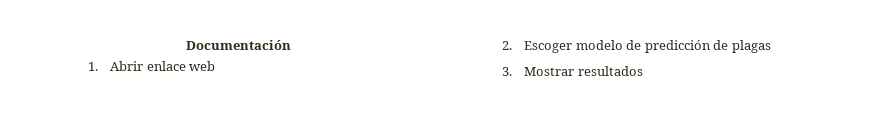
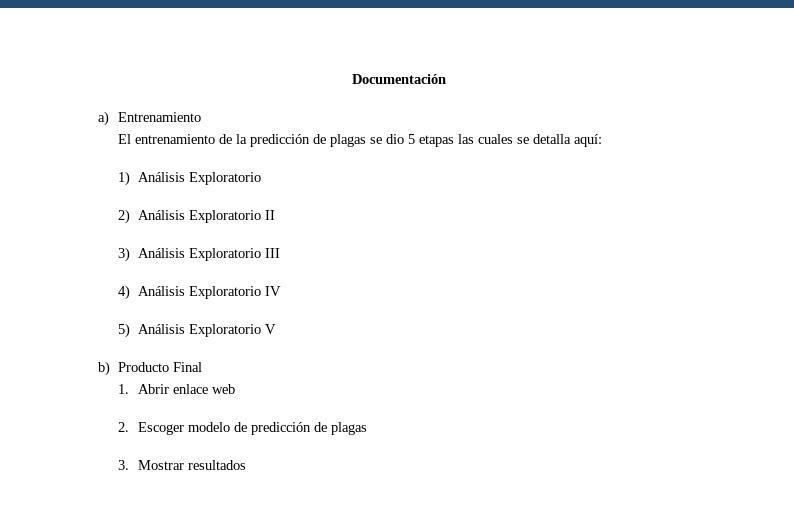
(291, 45) none -> [98,111,202,126] [118,134,603,147] [118,171,262,186] [118,209,276,224] [118,247,281,262] [118,285,282,300] [118,323,277,338] [98,361,203,376] // a) Entrenamiento // El entrenamiento de la predicción de plagas se dio 5 etapas las cuales se detalla aquí: // 1) Análisis Exploratorio // 2) Análisis Exploratorio II // 3) Análisis Exploratorio III // 4) Análisis Exploratorio IV // 5) Análisis Exploratorio V // b) Producto Final

